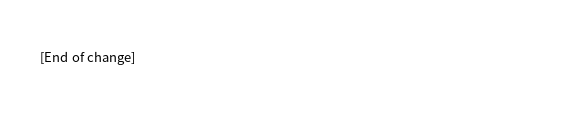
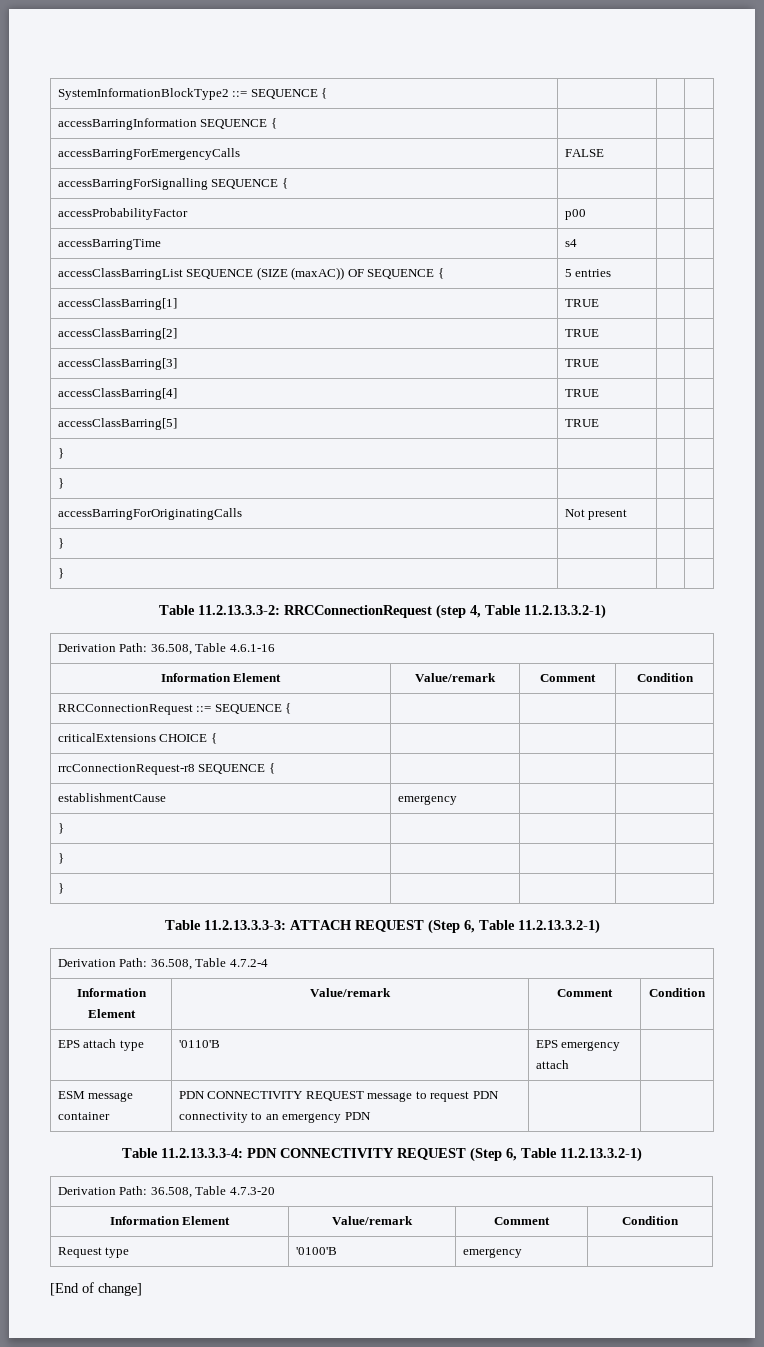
(40, 57) none -> [57,88,328,100] [57,118,277,130] [57,148,240,160] [564,149,604,157] [57,178,288,190] [57,208,188,220] [564,209,586,220] [57,239,161,250] [564,239,577,247] [57,267,444,280] [564,269,612,277] [57,298,177,310] [564,299,599,307] [57,328,177,340] [564,329,599,337] [57,358,177,370] [564,359,599,367] [57,388,177,400] [564,389,599,397] [57,418,177,430] [564,419,599,427] [57,448,64,459] [57,478,64,489] [57,508,242,520] [564,509,628,520] [57,538,64,549] [57,568,64,579] [158,604,606,619] [57,643,275,655] [160,673,282,682] [415,673,496,682] [540,674,596,682] [636,673,694,682] [57,703,292,715] [57,733,217,744] [57,763,275,775] [57,793,166,802] [397,795,457,805] [57,823,64,834] [57,853,64,864] [57,883,64,894] [164,919,600,934] [57,958,268,970] [76,988,147,997] [87,1009,136,1018] [310,988,391,997] [557,989,613,997] [649,988,706,997] [57,1039,144,1051] [178,1040,220,1048] [535,1040,621,1051] [535,1060,569,1069] [57,1091,134,1102] [57,1112,110,1120] [178,1091,499,1102] [178,1112,371,1123] [122,1147,642,1162] [57,1186,275,1198] [109,1216,231,1225] [332,1216,413,1225] [494,1217,550,1225] [622,1216,679,1225] [57,1247,130,1258] [295,1247,337,1255] [462,1248,522,1258] SystemInformationBlockType2 ::= SEQUENCE { | | | // accessBarringInformation SEQUENCE { | | | // accessBarringForEmergencyCalls | FALSE | | // accessBarringForSignalling SEQUENCE { | | | // accessProbabilityFactor | p00 | | // accessBarringTime | s4 | | // accessClassBarringList SEQUENCE (SIZE (maxAC)) OF SEQUENCE { | 5 entries | | // accessClassBarring[1] | TRUE | | // accessClassBarring[2] | TRUE | | // accessClassBarring[3] | TRUE | | // accessClassBarring[4] | TRUE | | // accessClassBarring[5] | TRUE | | // } | | | // } | | | // accessBarringForOriginatingCalls | Not present | | // } | | | // } | | | // Table 11.2.13.3.3-2: RRCConnectionRequest (step 4, Table 11.2.13.3.2-1) // Derivation Path: 36.508, Table 4.6.1-16 // Information Element | Value/remark | Comment | Condition // RRCConnectionRequest ::= SEQUENCE { | | | // criticalExtensions CHOICE { | | | // rrcConnectionRequest-r8 SEQUENCE { | | | // establishmentCause | emergency | | // } | | | // } | | | // } | | | // Table 11.2.13.3.3-3: ATTACH REQUEST (Step 6, Table 11.2.13.3.2-1) // Derivation Path: 36.508, Table 4.7.2-4 // Information Element | Value/remark | Comment | Condition // EPS attach type | '0110'B | EPS emergency attach | // ESM message container | PDN CONNECTIVITY REQUEST message to request PDN connectivity to an emergency PDN | | // Table 11.2.13.3.3-4: PDN CONNECTIVITY REQUEST (Step 6, Table 11.2.13.3.2-1) // Derivation Path: 36.508, Table 4.7.3-20 // Information Element | Value/remark | Comment | Condition // Request type | '0100'B | emergency | //

